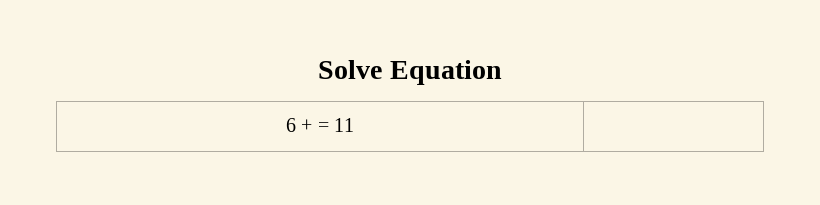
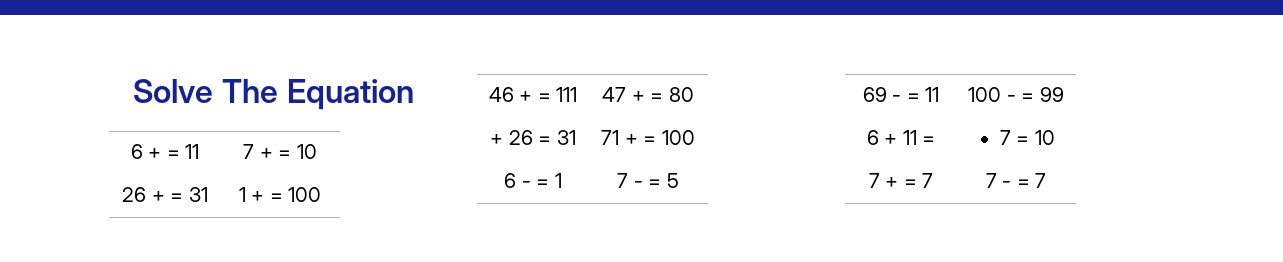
(383, 69) none -> [222,79,278,103] The
(355, 125) none -> [243,144,317,159] [122,187,208,202] [238,187,322,202] [488,87,578,102] [602,87,694,102] [490,130,576,145] [601,130,695,145] [504,173,562,188] [617,173,679,188] [862,87,940,102] [968,87,1064,102] [866,130,936,145] [999,130,1055,145] [868,173,934,188] [985,173,1047,188] 7 + = 10 // 26 + = 31 | 1 + = 100 // 46 + = 111 | 47 + = 80 // + 26 = 31 | 71 + = 100 // 6 - = 1 | 7 - = 5 // 69 - = 11 | 100 - = 99 // 6 + 11 = | 7 = 10 // 7 + = 7 | 7 - = 7

